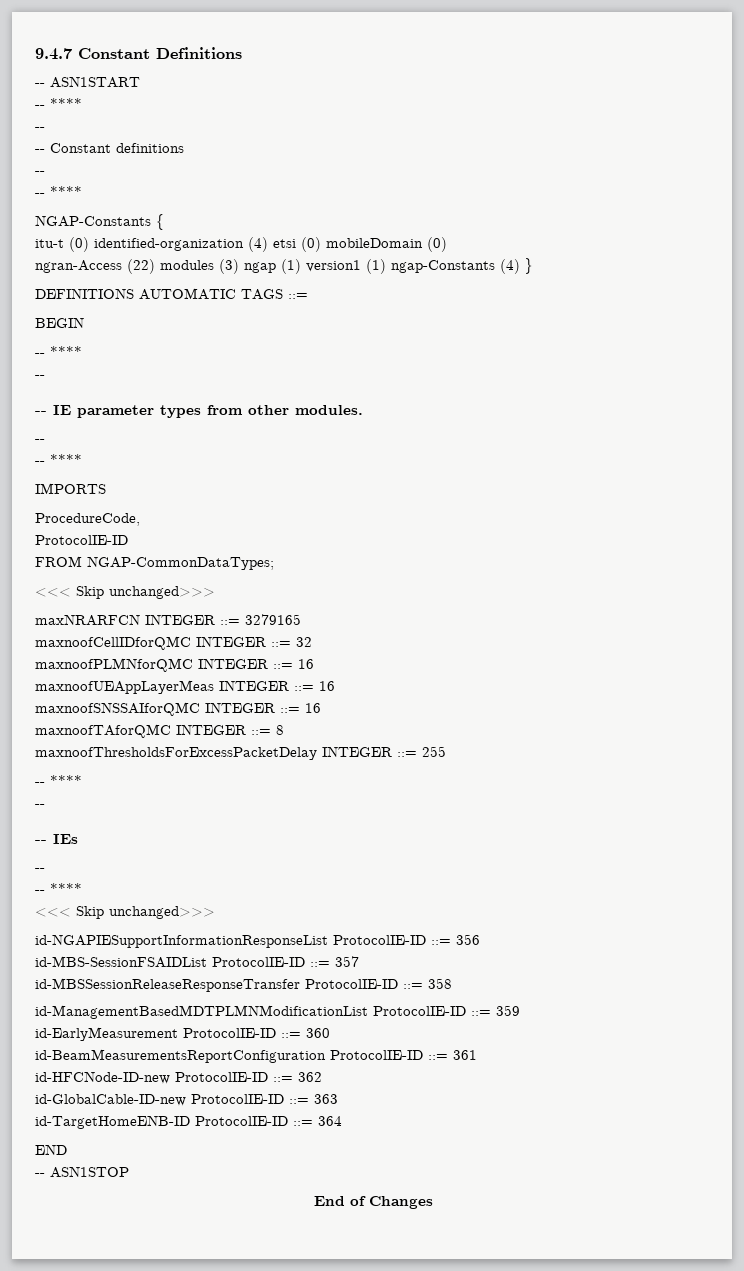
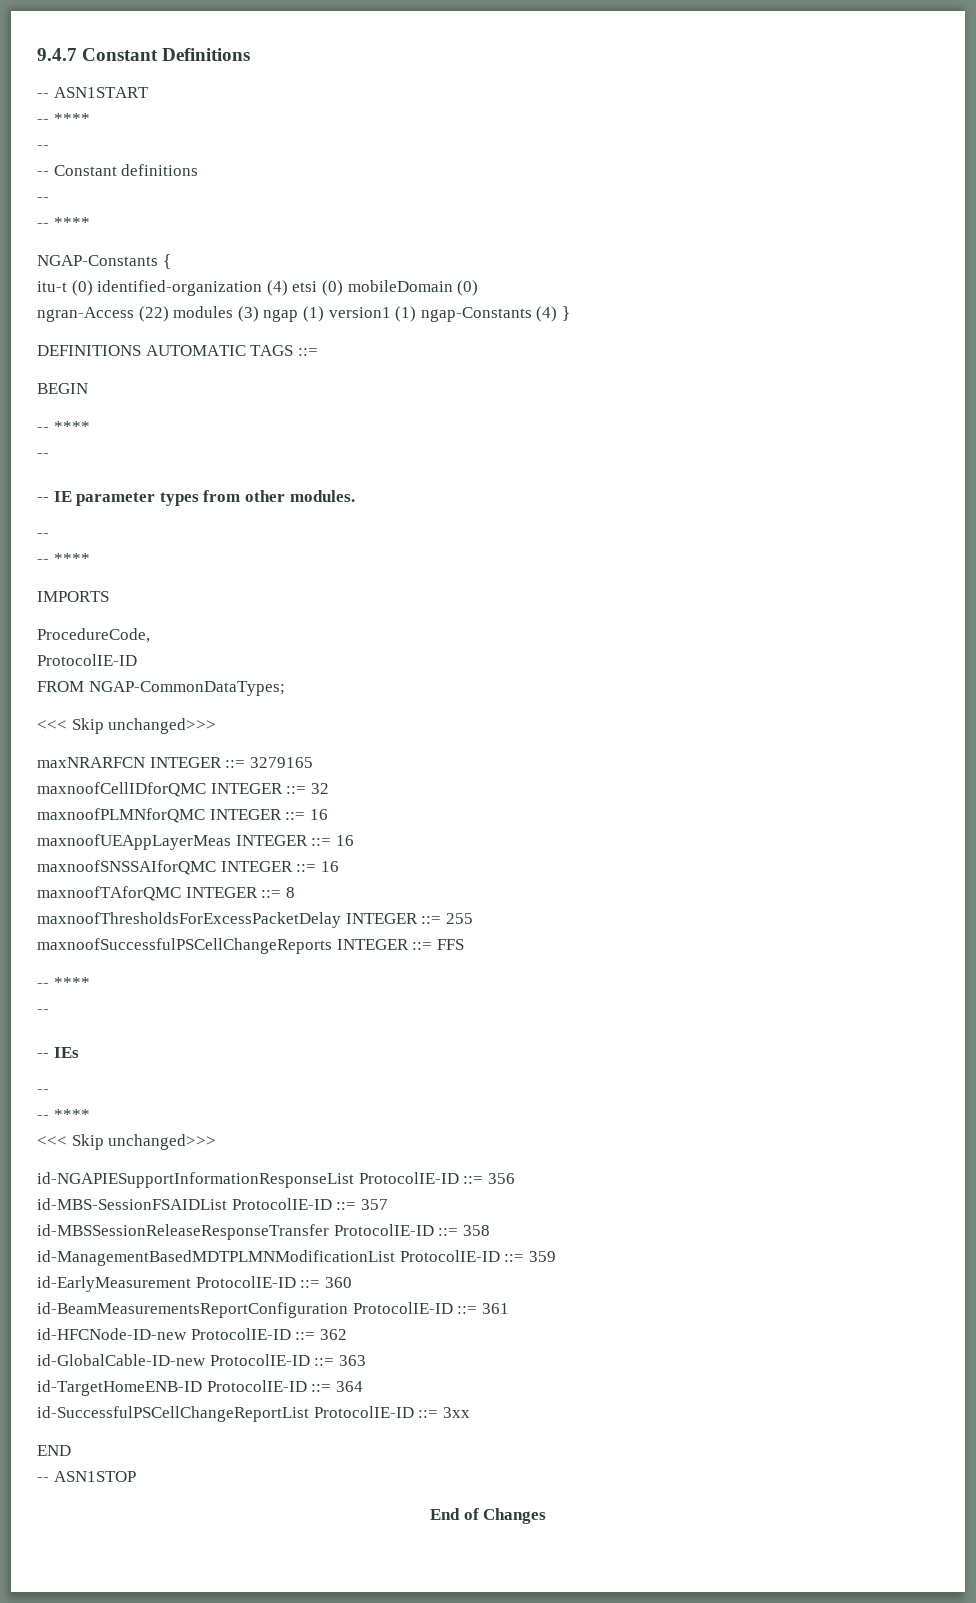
(446, 751) none -> [37,938,464,954] // maxnoofSuccessfulPSCellChangeReports INTEGER ::= FFS
(342, 1121) none -> [37,1406,470,1422] // id-SuccessfulPSCellChangeReportList ProtocolIE-ID ::= 3xx

